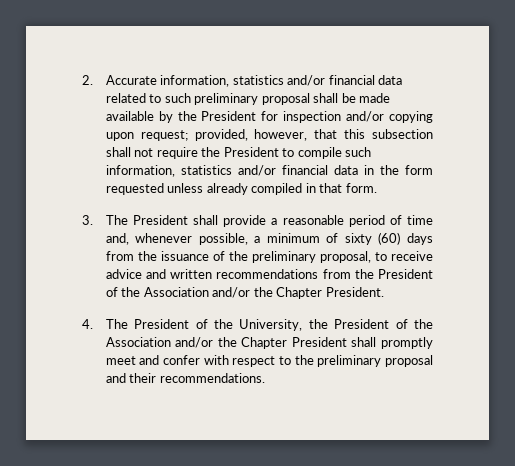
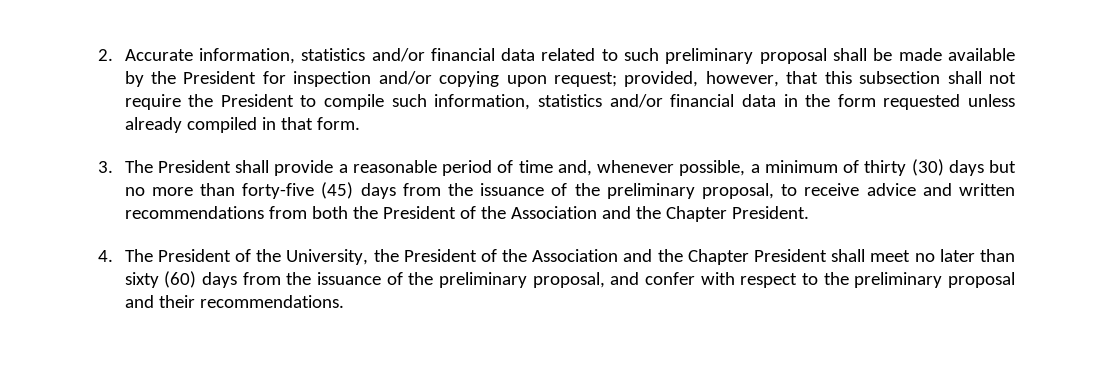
[344,232,401,245] sixty (60) -> [864,159,1017,176] [124,182,354,199] thirty (30) days but no more than forty-five (45)
[354,269,434,279] [105,287,251,298] the President of the Association and/or -> [311,206,631,219] both the President of the Association and
[175,337,214,348] and/or -> [623,249,653,262] and
[380,337,433,349] [105,356,136,365] promptly meet -> [870,249,1016,262] [124,271,605,288] meet no later than sixty (60) days from the issuance of the preliminary proposal,

